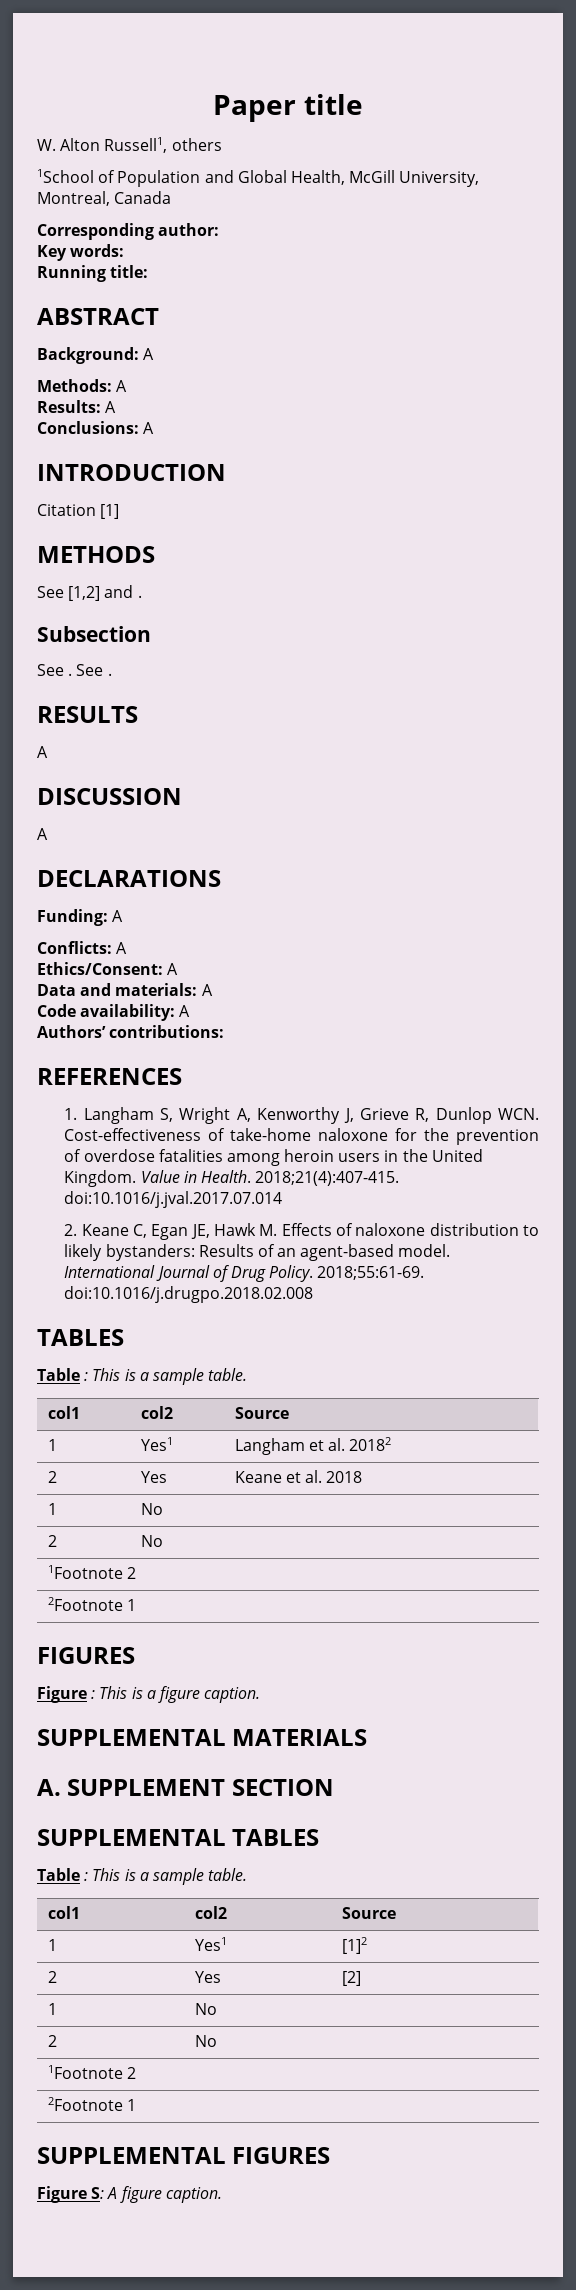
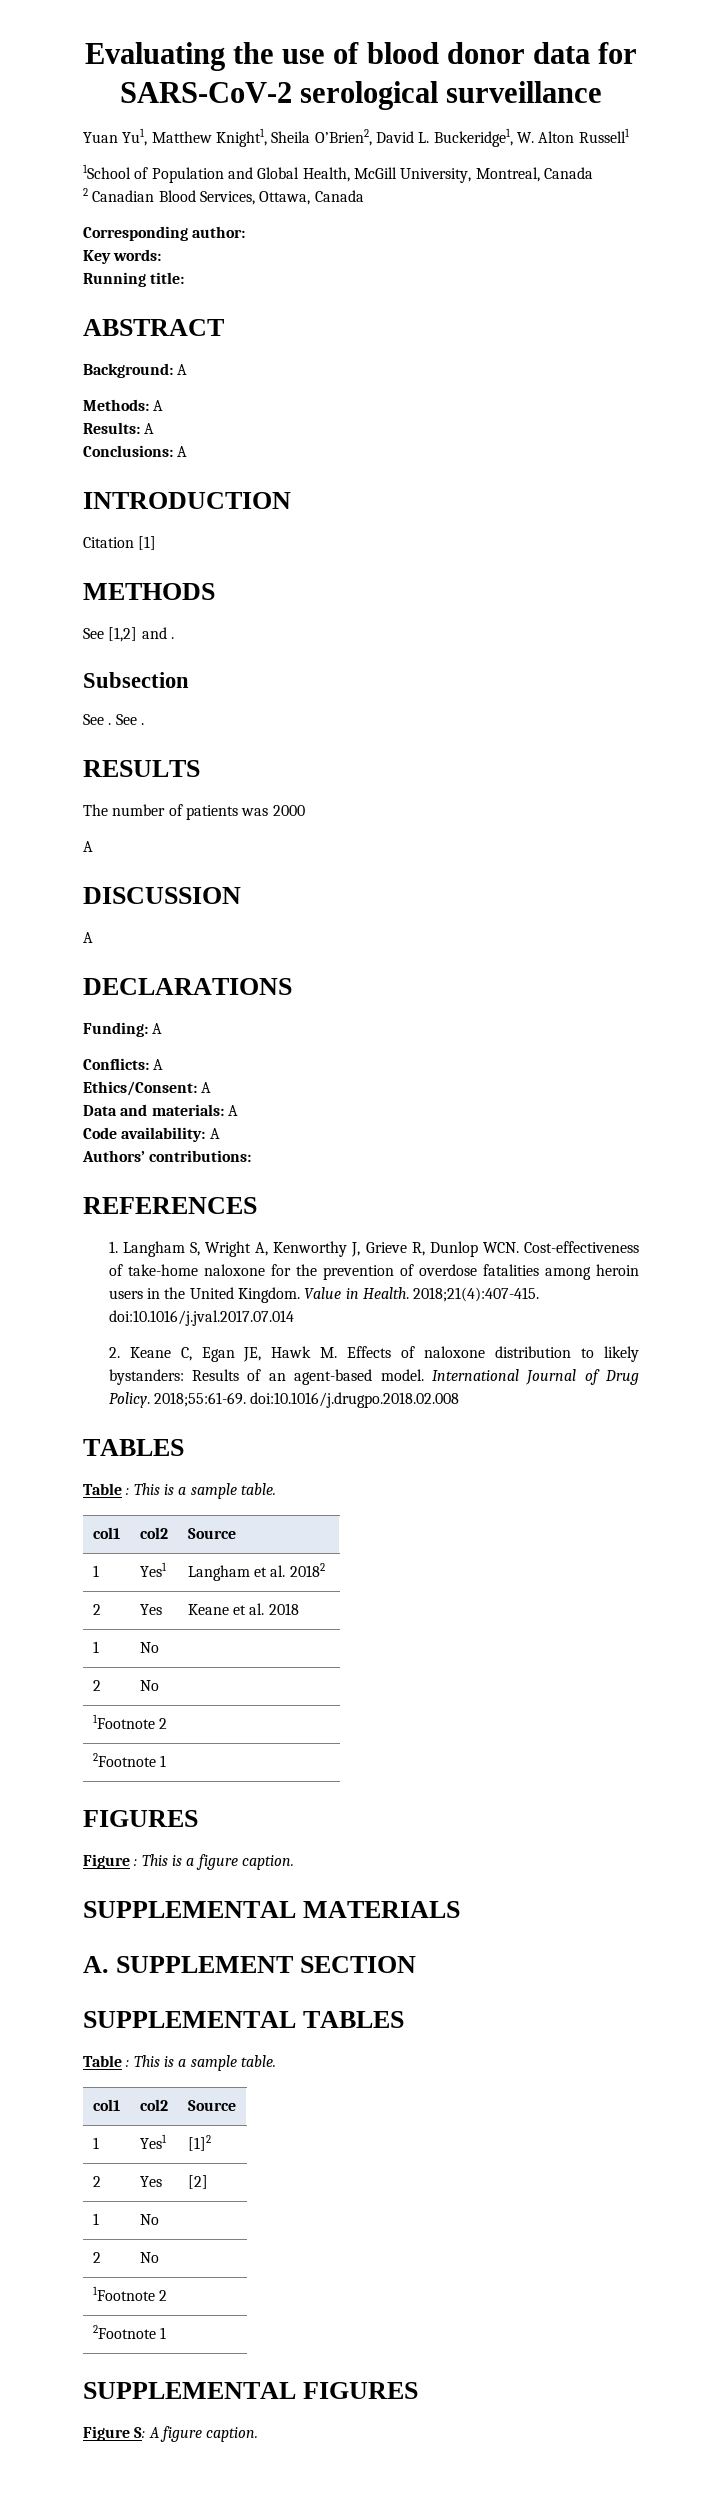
[213,94,363,122] [37,137,222,153] Paper title // W. Alton Russell1, others -> [84,42,638,71] [119,81,603,110] [83,128,630,147] Evaluating the use of blood donor data for SARS-CoV-2 serological surveillance // Yuan Yu1, Matthew Knight1, Sheila O’Brien2, David L. Buckeridge1, W. Alton Russell1
(172, 197) none -> [83,188,364,205] // 2 Canadian Blood Services, Ottawa, Canada
(138, 714) none -> [83,804,305,820] // The number of patients was 2000

